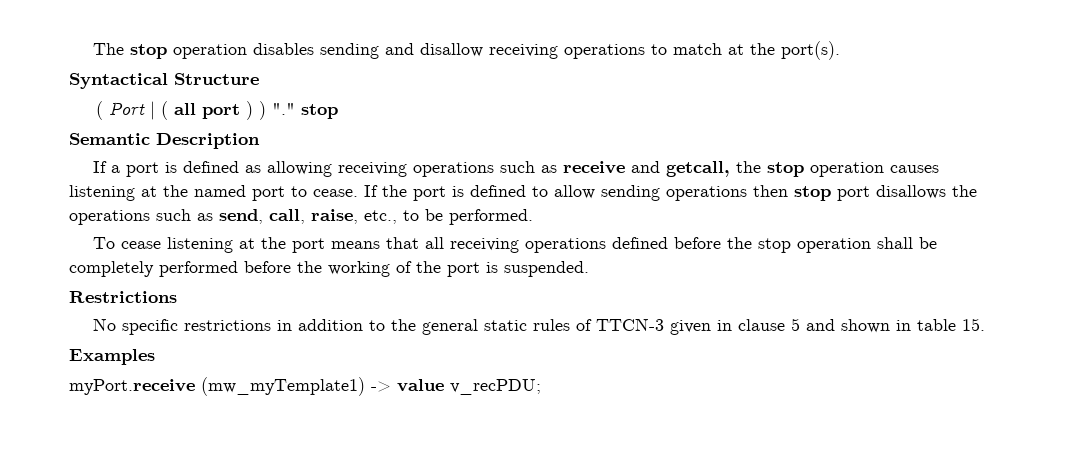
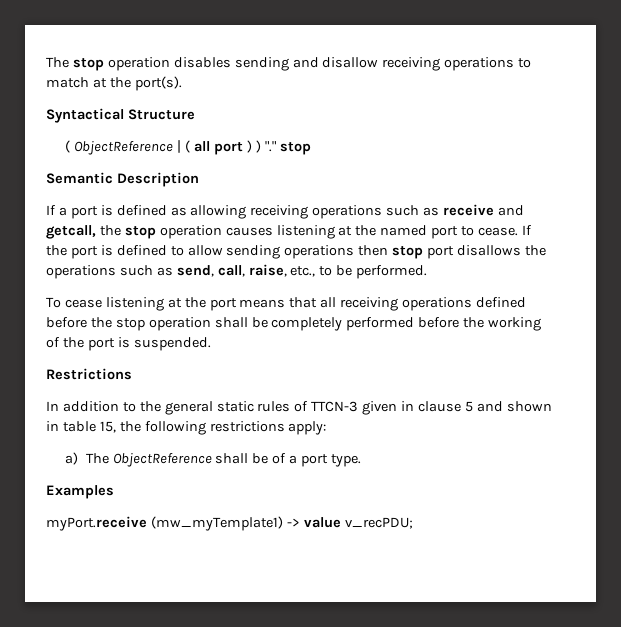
[109,102,146,115] Port -> [74,141,174,155] ObjectReference
[92,318,292,335] No specific restrictions in -> [46,401,59,411] In
[961,318,985,331] 15. -> [99,421,327,435] [65,452,362,467] 15, the following restrictions apply: // a) The ObjectReference shall be of a port type.

